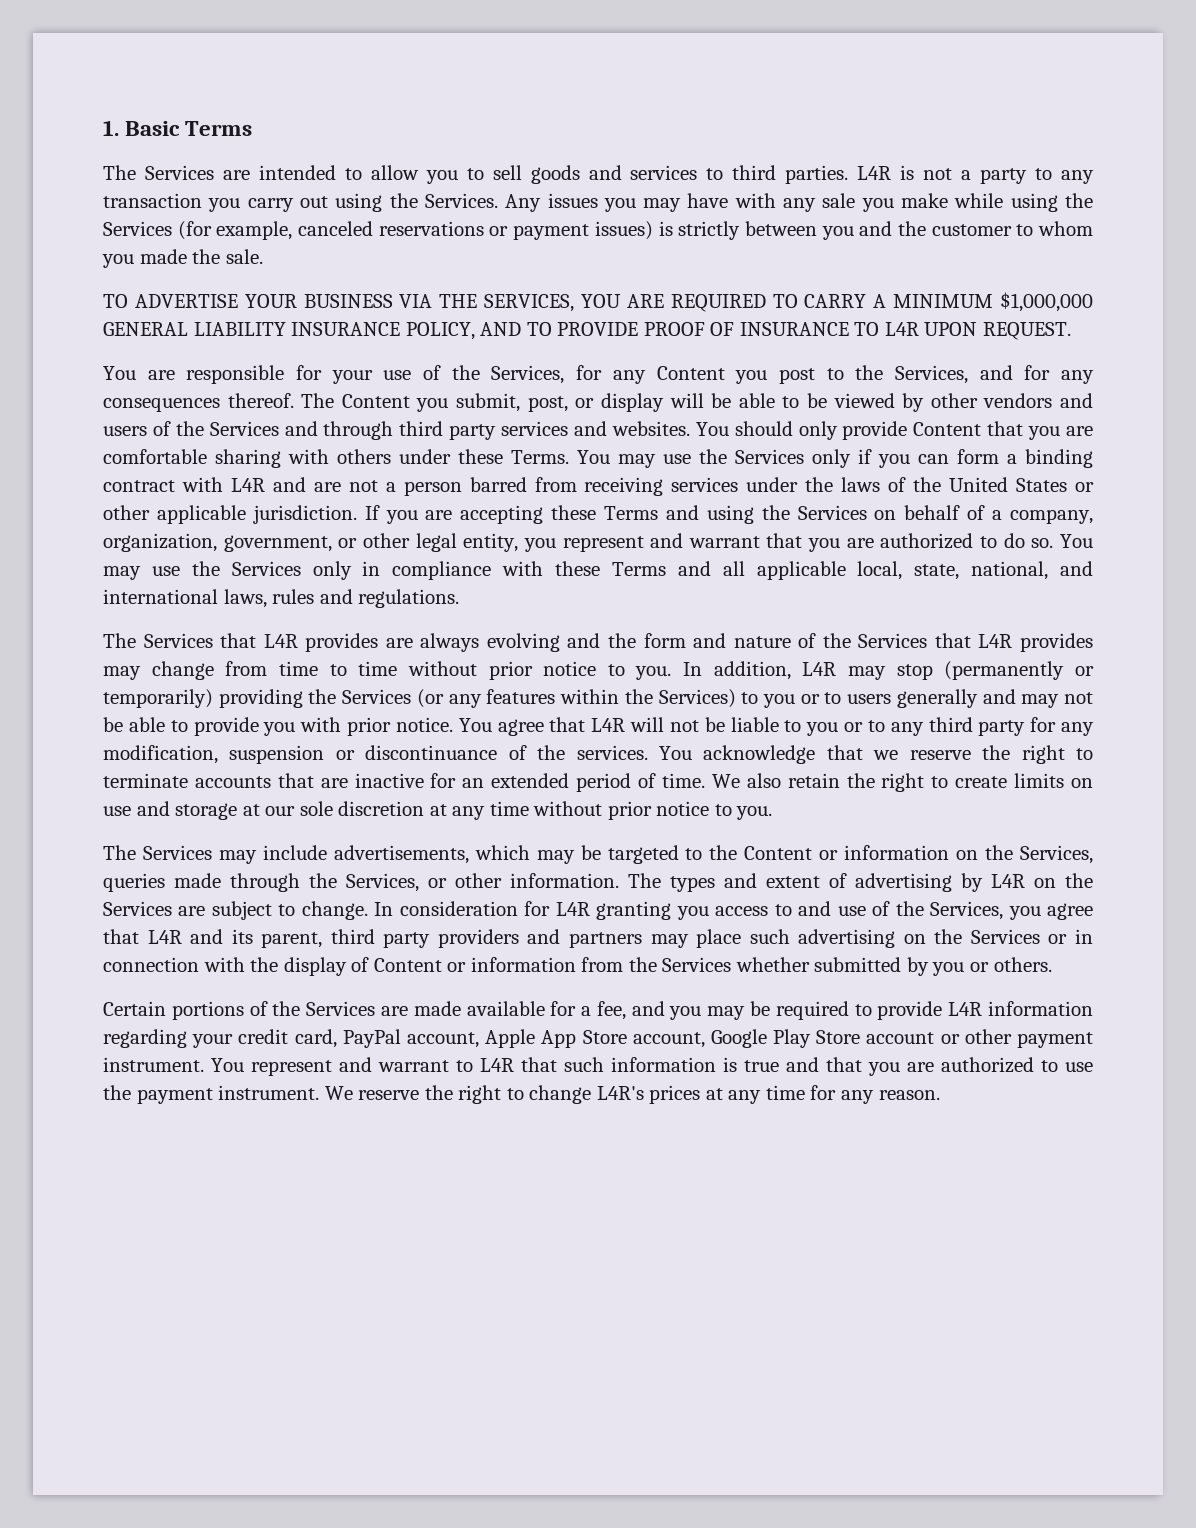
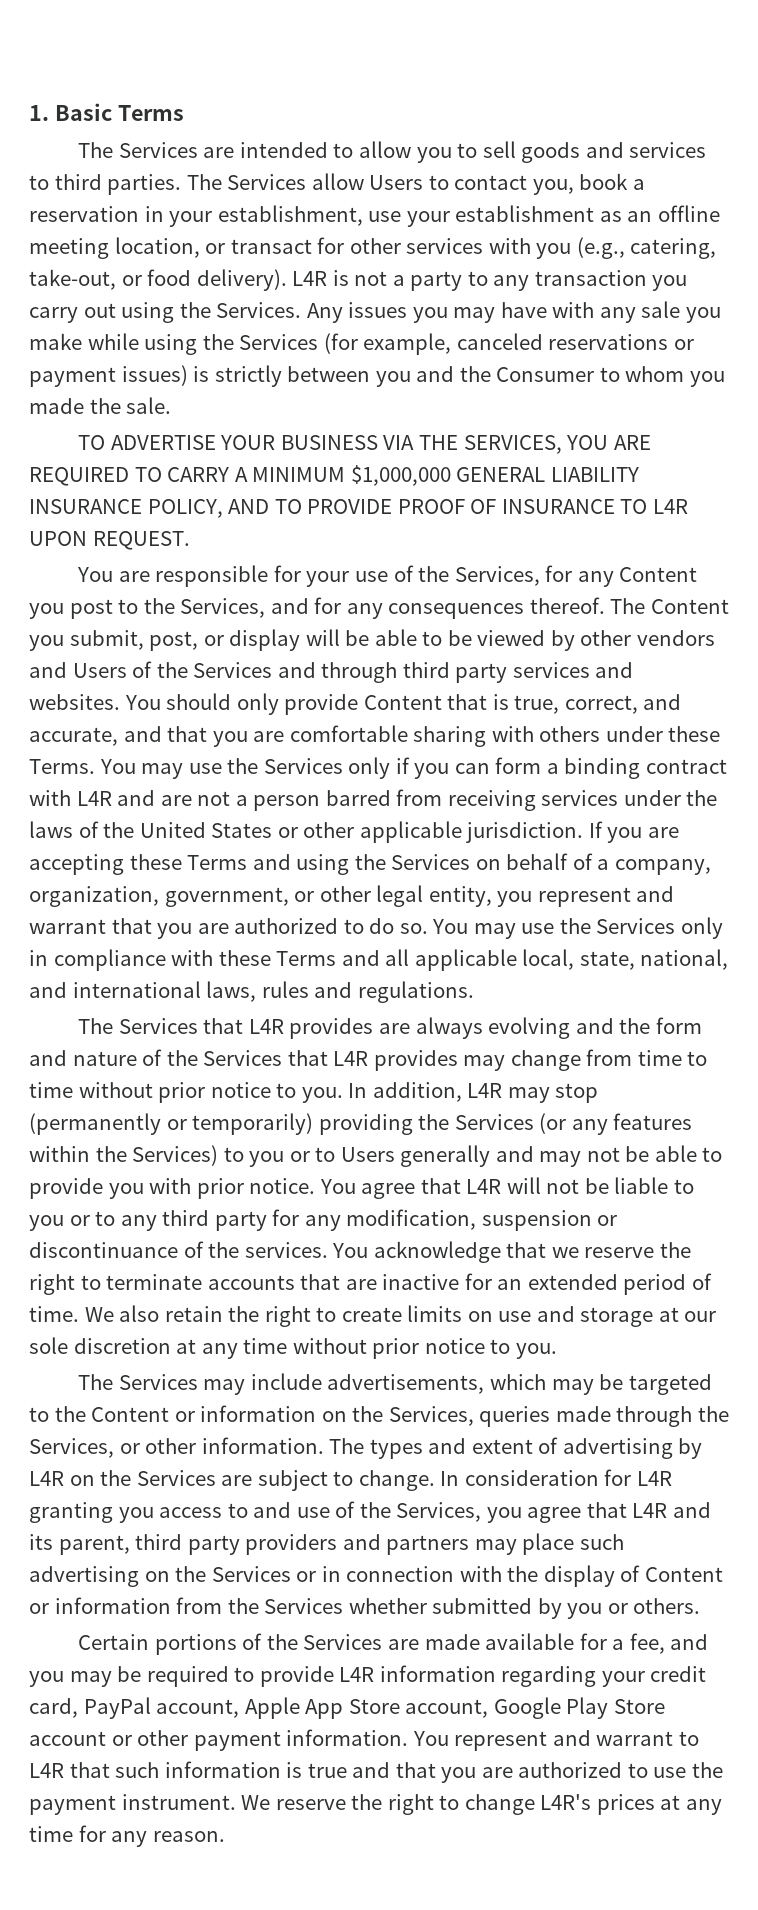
(849, 174) none -> [186,173,645,195] [29,205,720,227] [29,237,717,259] [29,269,287,291] The Services allow Users to contact you, book a reservation in your establishment, use your establishment as an offline meeting location, or transact for other services with you (e.g., catering, take-out, or food delivery).
[931,224,1012,236] customer -> [496,367,595,382] Consumer
[103,426,147,436] users -> [72,663,127,678] Users
(1024, 428) none -> [492,694,682,714] [29,726,208,746] is true, correct, and accurate, and that
[847,694,892,704] users -> [340,1147,395,1162] Users
[103,1057,204,1072] instrument. -> [286,1729,409,1746] information.

